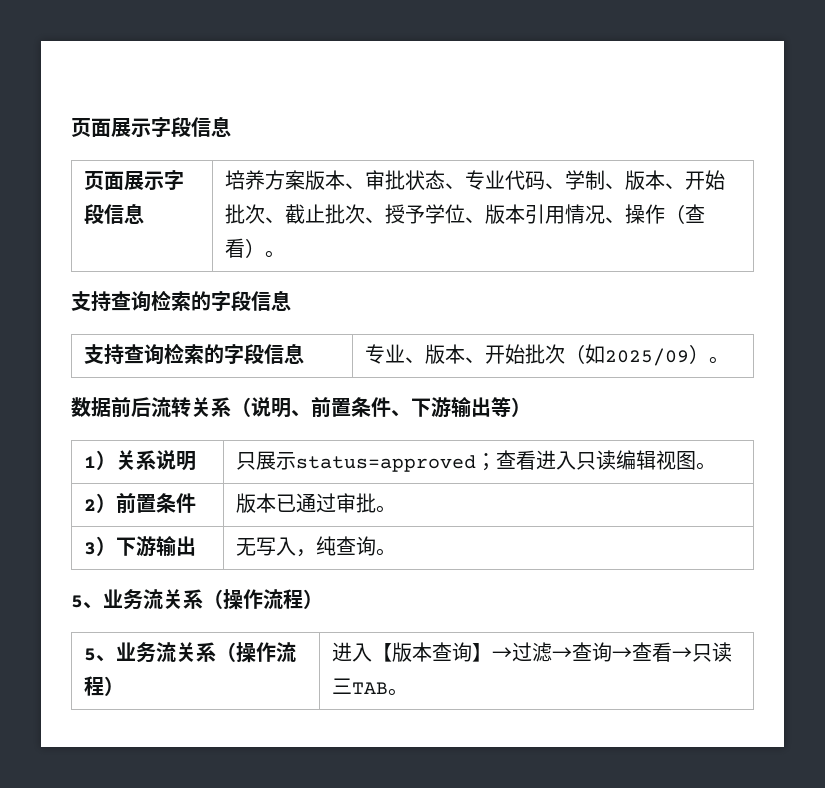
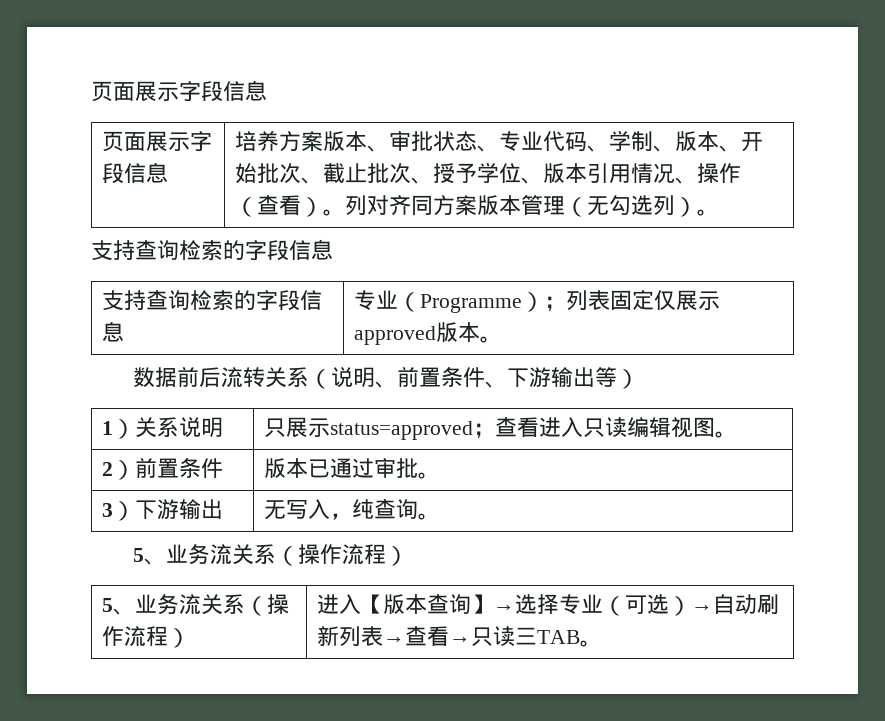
(285, 254) none -> [344,195,719,217] 列对齐同方案版本管理（无勾选列）。
[404,344,709,366] 、版本、开始批次（如2025/09） -> [397,290,720,313] [353,322,480,345] （Programme）；列表固定仅展示approved版本
[511,642,612,662] 过滤→查询 -> [514,594,779,616] [316,626,383,646] 选择专业（可选）→自动刷新列表

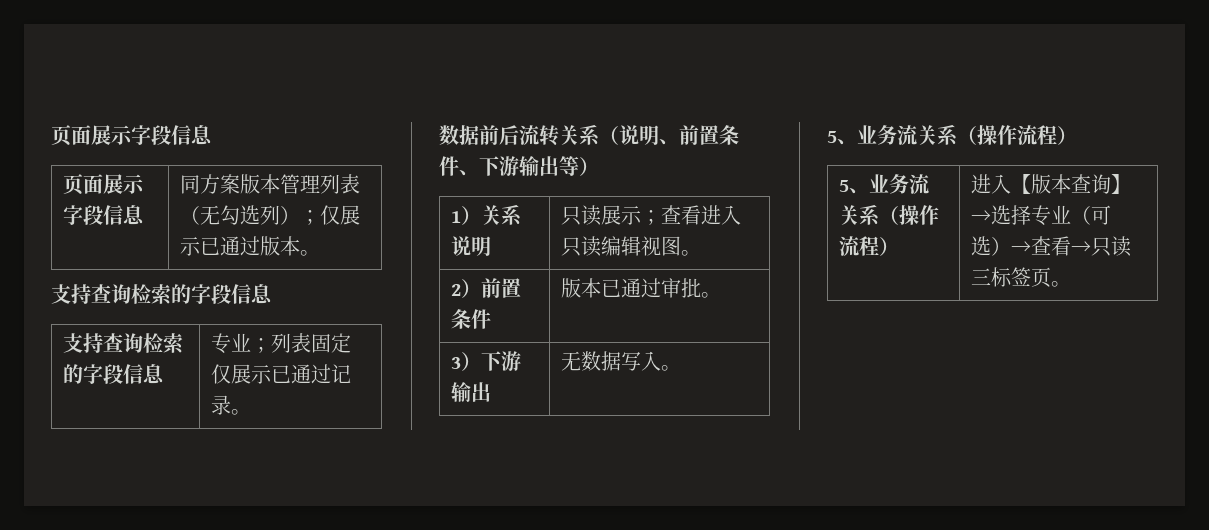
[234,131,763,152] [234,163,741,184] [234,195,411,217] 培养方案版本、审批状态、专业代码、学制、版本、开始批次、截止批次、授予学位、版本引用情况、操作（查看）。列对齐 -> (146, 215) none
(565, 205) none -> [320,174,361,194] 列表
(697, 207) none -> [300,205,361,225] [180,236,301,256] ；仅展示已通过版本
[397,292,544,313] （Programme） -> (252, 342) none
[353,322,480,345] approved版本 -> [271,364,352,384] [211,395,232,415] 已通过记录
[285,417,473,440] 展示status=approved -> [581,205,643,226] 读展示
[285,499,418,520] 写入，纯查询 -> [581,351,662,371] 数据写入
[712,594,779,614] [316,626,405,646] 自动刷新列表→ -> (1032, 247) none
[536,630,580,644] TAB -> [991,267,1052,287] 标签页

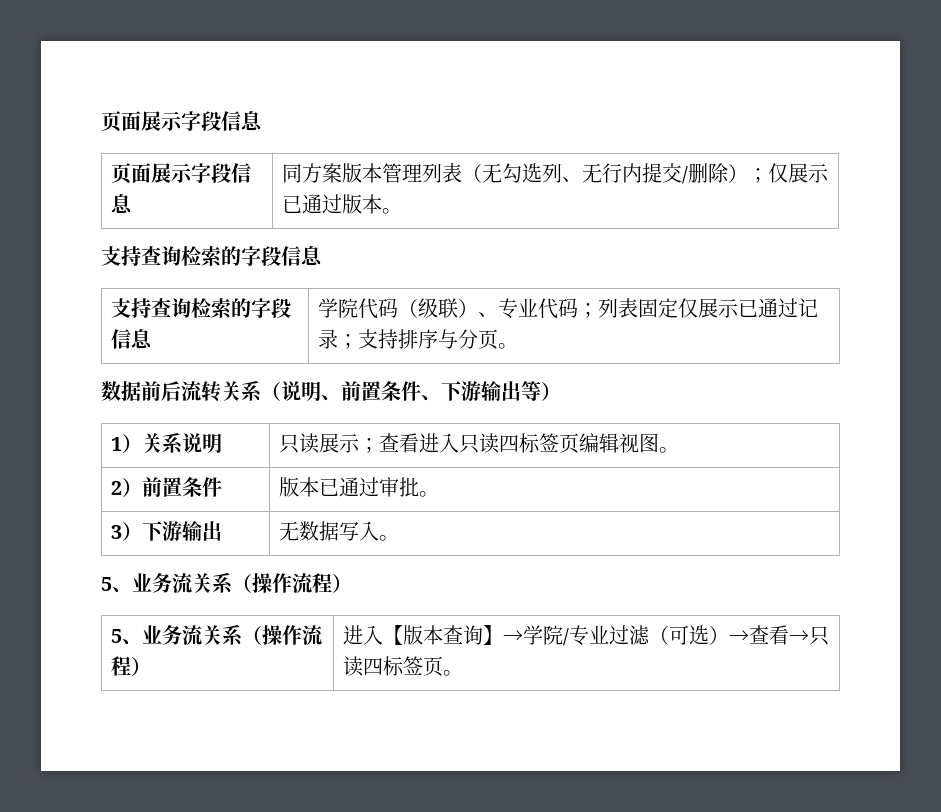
(281, 215) none -> [561,163,729,184] 、无行内提交/删除
[211,333,252,354] 专业 -> [317,298,578,319] 学院代码（级联）、专业代码
(232, 405) none -> [337,329,498,349] ；支持排序与分页
(602, 246) none -> [498,433,579,453] 四标签页
[991,205,1072,226] 选择专业 -> [522,625,650,646] 学院/专业过滤
[971,268,992,285] 三 -> [362,658,383,675] 四

